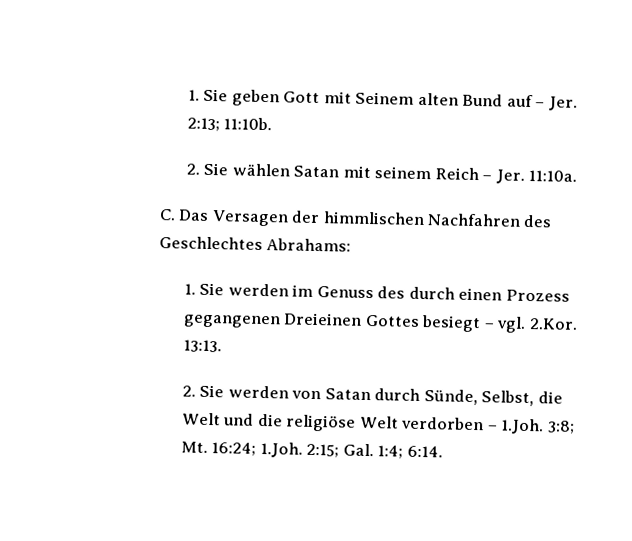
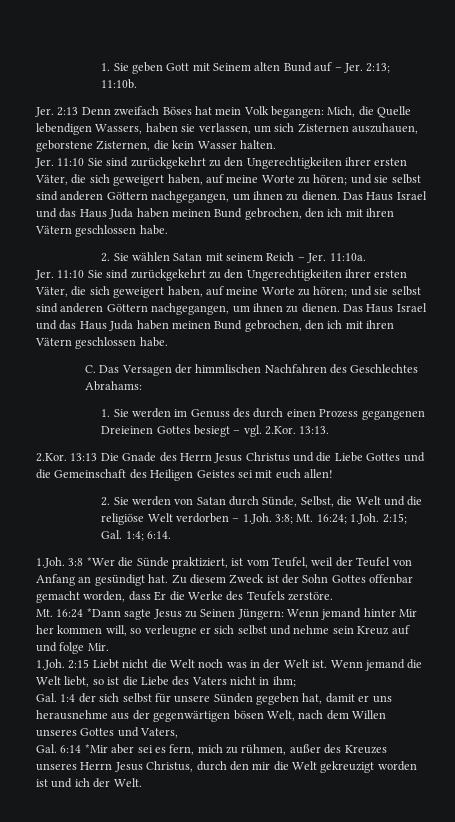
(273, 124) none -> [35,106,412,118] [36,123,418,135] [36,140,276,152] [35,157,408,169] [35,174,421,186] [36,191,427,203] [36,208,395,220] [35,225,168,237] // Jer. 2:13 Denn zweifach Böses hat mein Volk begangen: Mich, die Quelle lebendigen Wassers, haben sie verlassen, um sich Zisternen auszuhauen, geborstene Zisternen, die kein Wasser halten. // Jer. 11:10 Sie sind zurückgekehrt zu den Ungerechtigkeiten ihrer ersten Väter, die sich geweigert haben, auf meine Worte zu hören; und sie selbst sind anderen Göttern nachgegangen, um ihnen zu dienen. Das Haus Israel und das Haus Juda haben meinen Bund gebrochen, den ich mit ihren Vätern geschlossen habe.
(578, 175) none -> [35,269,408,281] [35,286,421,298] [36,303,427,315] [36,320,395,332] [35,337,168,349] // Jer. 11:10 Sie sind zurückgekehrt zu den Ungerechtigkeiten ihrer ersten Väter, die sich geweigert haben, auf meine Worte zu hören; und sie selbst sind anderen Göttern nachgegangen, um ihnen zu dienen. Das Haus Israel und das Haus Juda haben meinen Bund gebrochen, den ich mit ihren Vätern geschlossen habe.
(223, 346) none -> [36,452,425,463] [36,469,333,481] // 2.Kor. 13:13 Die Gnade des Herrn Jesus Christus und die Liebe Gottes und die Gemeinschaft des Heiligen Geistes sei mit euch allen!
(443, 451) none -> [36,557,412,569] [36,574,414,586] [36,591,333,603] [36,608,418,620] [36,625,410,637] [36,642,109,654] [36,659,423,671] [36,676,296,687] [36,693,392,705] [36,710,386,722] [36,727,179,738] [36,744,387,755] [36,761,417,773] [36,778,142,788] // 1.Joh. 3:8 *Wer die Sünde praktiziert, ist vom Teufel, weil der Teufel von Anfang an gesündigt hat. Zu diesem Zweck ist der Sohn Gottes offenbar gemacht worden, dass Er die Werke des Teufels zerstöre. // Mt. 16:24 *Dann sagte Jesus zu Seinen Jüngern: Wenn jemand hinter Mir her kommen will, so verleugne er sich selbst und nehme sein Kreuz auf und folge Mir. // 1.Joh. 2:15 Liebt nicht die Welt noch was in der Welt ist. Wenn jemand die Welt liebt, so ist die Liebe des Vaters nicht in ihm; // Gal. 1:4 der sich selbst für unsere Sünden gegeben hat, damit er uns herausnehme aus der gegenwärtigen bösen Welt, nach dem Willen unseres Gottes und Vaters, // Gal. 6:14 *Mir aber sei es fern, mich zu rühmen, außer des Kreuzes unseres Herrn Jesus Christus, durch den mir die Welt gekreuzigt worden ist und ich der Welt.

